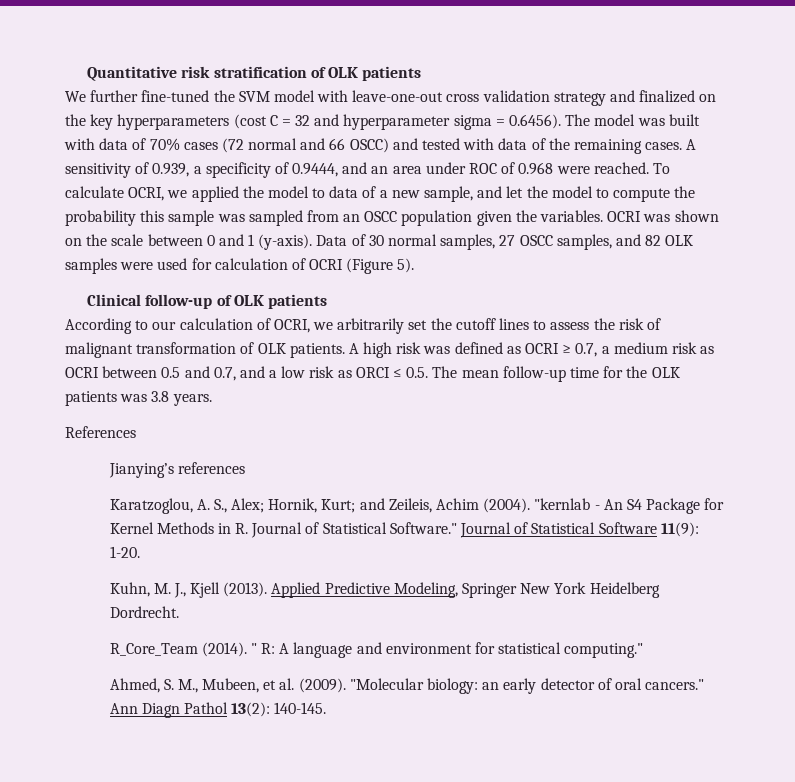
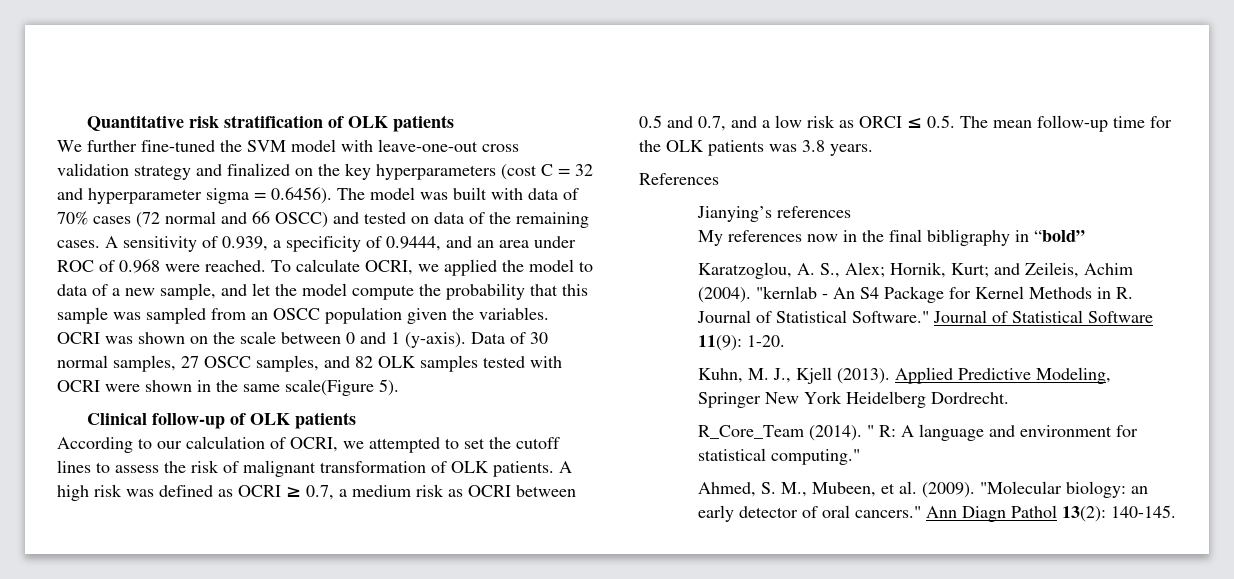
[463,138,495,150] with -> [411,216,429,224] on
[595,188,609,198] to -> (347, 289) none
(136, 218) none -> [530,284,558,296] that
[120,258,394,274] were used for calculation of OCRI (Figure -> [483,356,562,368] [57,379,374,396] tested with OCRI were shown in the same scale(Figure
[337,318,405,334] arbitrarily -> [369,437,459,453] attempted to
(245, 468) none -> [698,229,1086,246] // My references now in the final bibligraphy in “bold”

